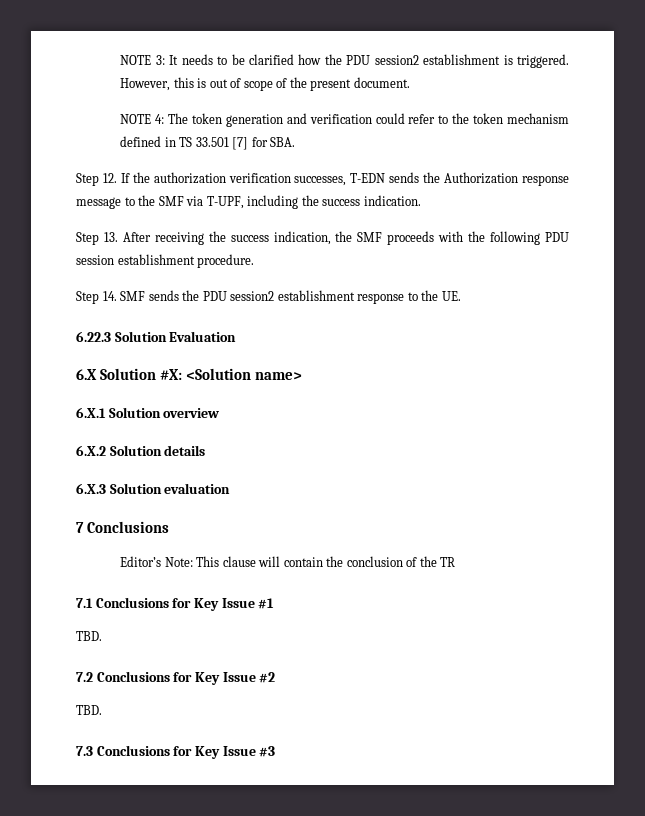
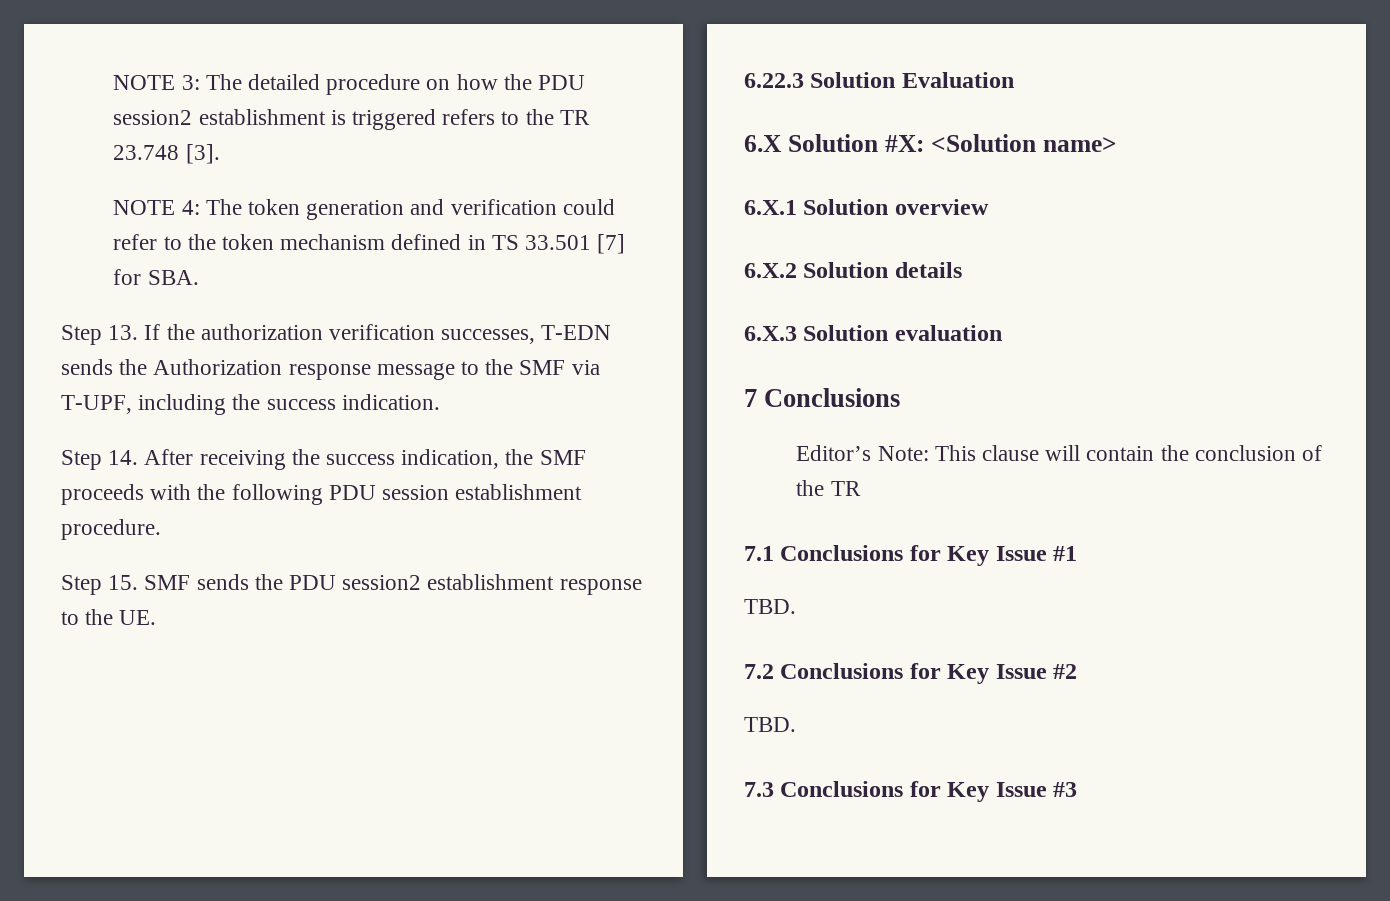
[169,54,294,65] It needs to be clarified -> [205,74,451,95] The detailed procedure on
[517,54,569,68] [120,77,410,91] triggered. However, this is out of scope of the present document. -> [351,109,590,130] [113,144,220,164] triggered refers to the TR 23.748 [3].
[102,173,117,183] 12. -> [108,325,139,340] 13.
[103,232,118,242] 13. -> [108,450,139,465] 14.
[102,291,117,301] 14. -> [108,575,139,590] 15.

